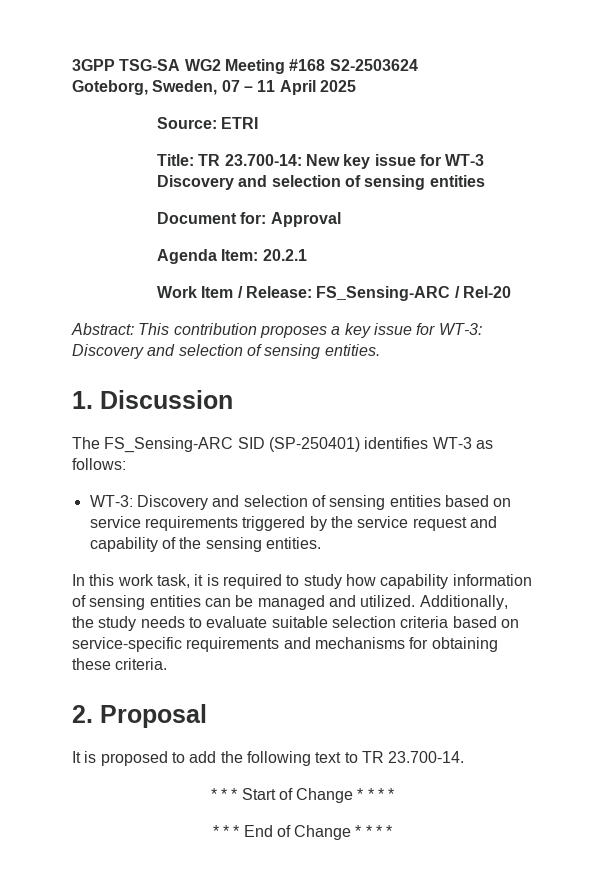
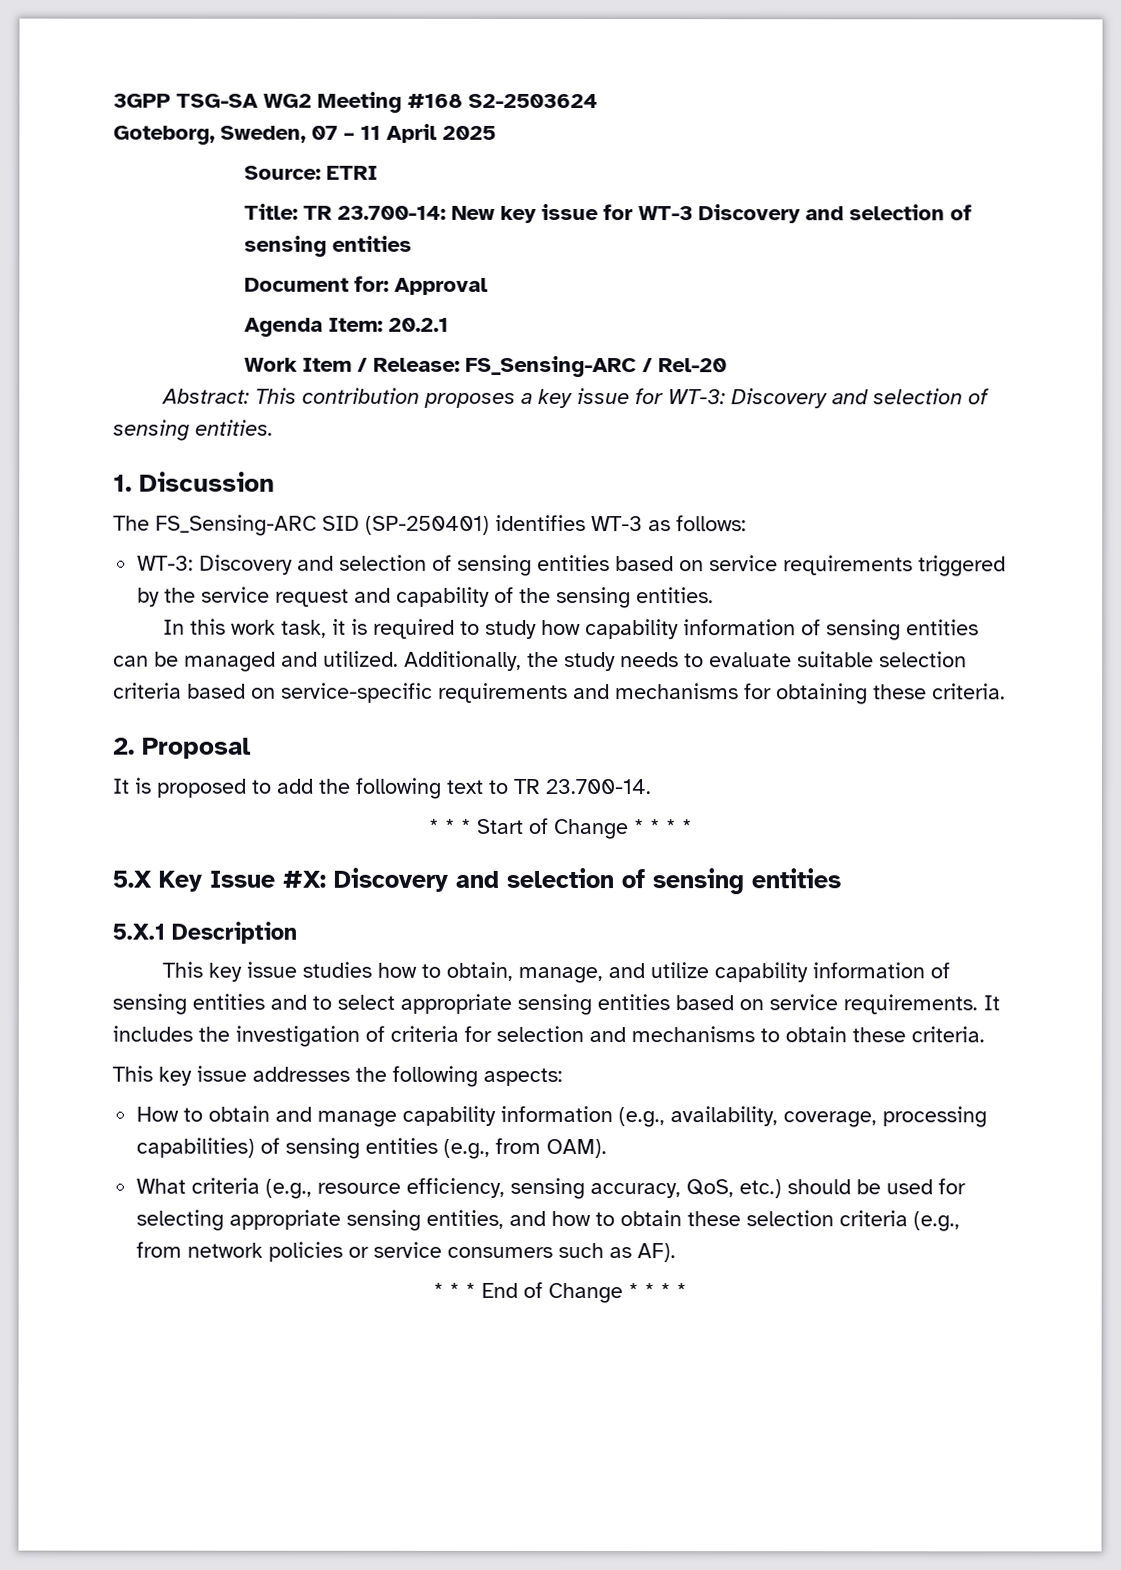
(395, 794) none -> [112,867,841,895] [112,921,297,944] [162,961,951,984] [112,993,1000,1016] [112,1025,985,1047] [112,1065,563,1087] [136,1105,988,1128] [136,1137,608,1159] [136,1177,967,1200] [136,1209,961,1232] [136,1241,677,1263] // 5.X Key Issue #X: Discovery and selection of sensing entities // 5.X.1 Description // This key issue studies how to obtain, manage, and utilize capability information of sensing entities and to select appropriate sensing entities based on service requirements. It includes the investigation of criteria for selection and mechanisms to obtain these criteria. // This key issue addresses the following aspects: // How to obtain and manage capability information (e.g., availability, coverage, processing capabilities) of sensing entities (e.g., from OAM). // What criteria (e.g., resource efficiency, sensing accuracy, QoS, etc.) should be used for selecting appropriate sensing entities, and how to obtain these selection criteria (e.g., from network policies or service consumers such as AF).

